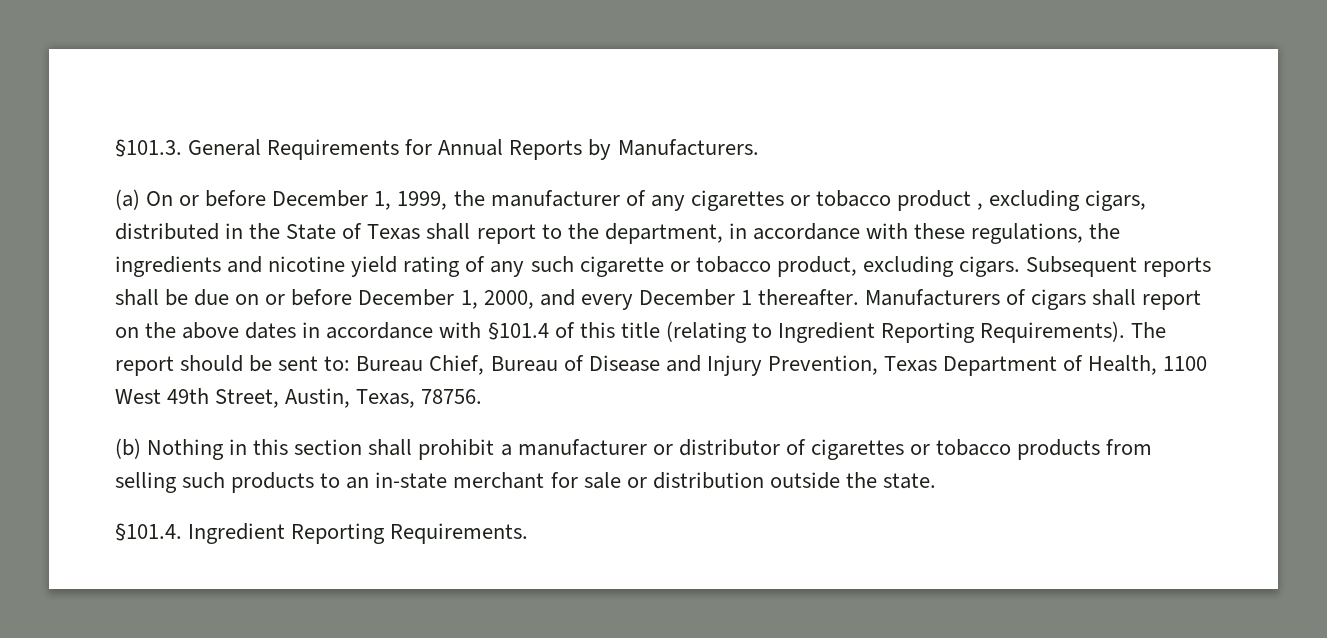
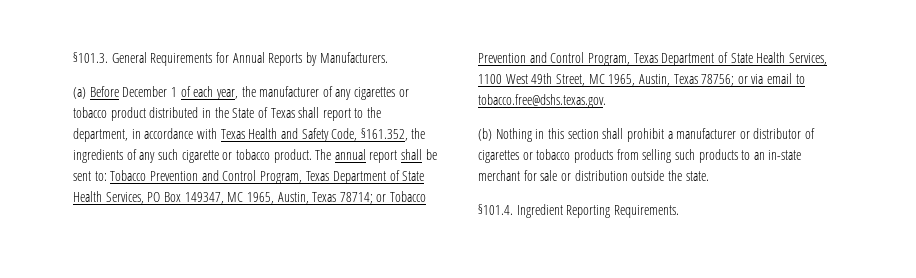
[146,190,448,210] On or before December 1, 1999, -> [89,86,238,100] Before December 1 of each year,
[977,190,1147,211] , excluding cigars, -> (146, 114) none
[914,223,1121,244] [115,256,461,277] these regulations, the ingredients and nicotine yield rating -> [220,128,426,142] [73,149,123,163] Texas Health and Safety Code, §161.352, the ingredients
[776,256,1212,277] [115,289,1202,310] [115,321,1167,343] [115,355,1208,376] [115,388,483,408] product, excluding cigars. Subsequent reports shall be due on or before December 1, 2000, and every December 1 thereafter. Manufacturers of cigars shall report on the above dates in accordance with §101.4 of this title (relating to Ingredient Reporting Requirements). The report should be sent to: Bureau Chief, Bureau of Disease and Injury Prevention, Texas Department of Health, 1100 West 49th Street, Austin, Texas, 78756. -> [273,149,437,163] [73,170,425,184] [73,191,427,204] [478,52,827,66] [478,73,805,86] [478,94,606,108] product. The annual report shall be sent to: Tobacco Prevention and Control Program, Texas Department of State Health Services, PO Box 149347, MC 1965, Austin, Texas 78714; or Tobacco Prevention and Control Program, Texas Department of State Health Services, 1100 West 49th Street, MC 1965, Austin, Texas 78756; or via email to tobacco.free@dshs.texas.gov.

